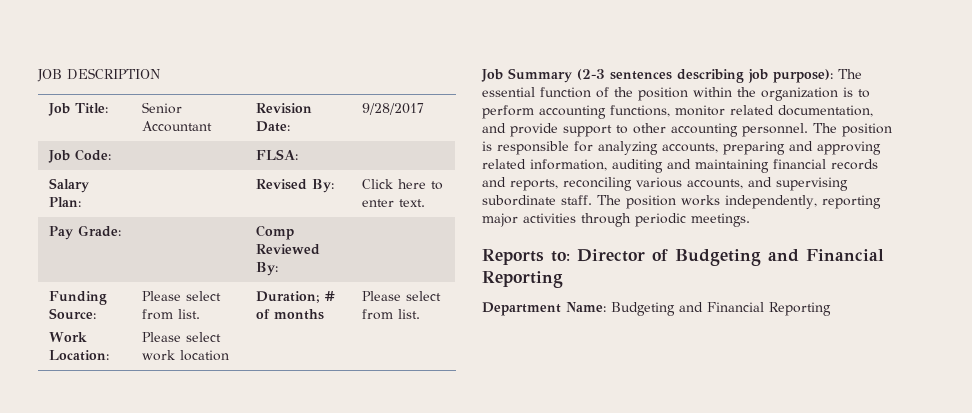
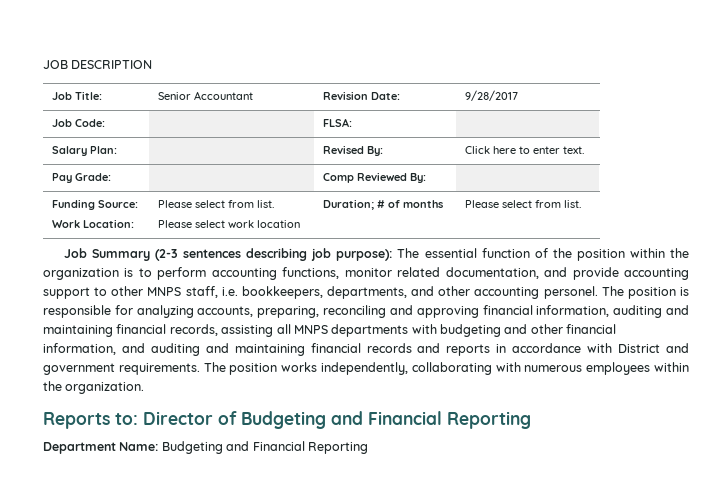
(558, 130) none -> [624,268,689,280] accounting
[671,123,808,137] accounting personnel. -> [147,286,598,299] MNPS staff, i.e. bookkeepers, departments, and other accounting personel.
[723,141,785,155] preparing -> [257,305,387,318] preparing, reconciling
[482,159,526,169] related -> [482,305,533,315] financial
[831,159,878,170] [482,177,848,191] [482,195,881,209] [482,213,750,227] records and reports, reconciling various accounts, and supervising subordinate staff. The position works independently, reporting major activities through periodic meetings. -> [169,324,617,337] [43,343,689,356] [43,362,689,375] [43,381,145,394] records, assisting all MNPS departments with budgeting and other financial information, and auditing and maintaining financial records and reports in accordance with District and government requirements. The position works independently, collaborating with numerous employees within the organization.

